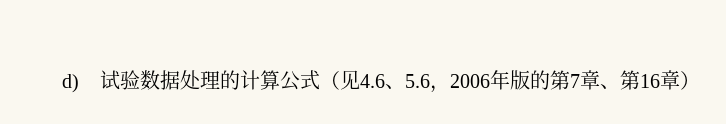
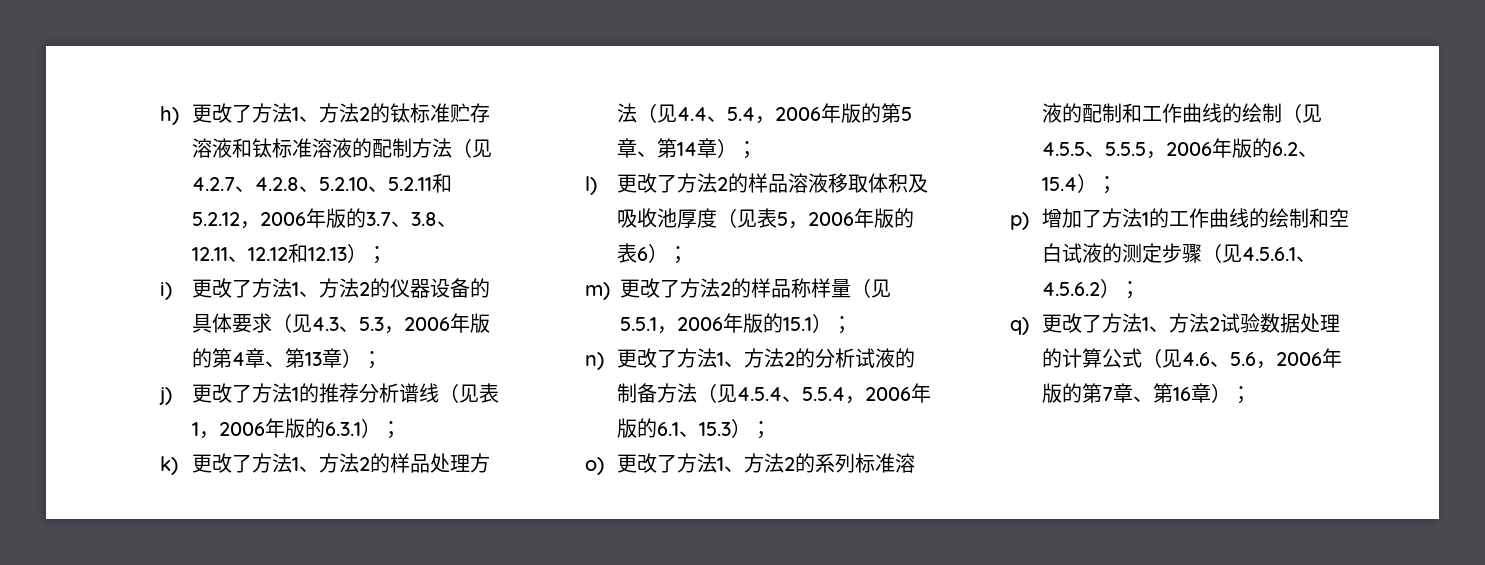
[62,74,80,93] d) -> [160,103,491,125] [192,138,493,158] [192,173,453,193] [192,208,458,229] [192,243,388,264] [160,278,491,300] [192,313,491,334] [192,348,383,369] [159,383,500,405] [192,418,402,439] [160,453,491,475] [617,103,913,124] [617,138,758,159] [585,173,929,195] [617,208,915,229] [617,243,689,264] [585,278,892,300] [620,313,853,334] [585,348,916,370] [617,383,932,404] [617,418,772,439] [585,453,916,475] [1042,103,1323,123] [1042,138,1319,159] [1042,173,1118,194] [1010,208,1350,230] [1042,243,1317,263] [1042,278,1141,299] [1010,313,1221,335] h)更改了方法1、方法2的钛标准贮存溶液和钛标准溶液的配制方法（见4.2.7、4.2.8、5.2.10、5.2.11和5.2.12，2006年版的3.7、3.8、12.11、12.12和12.13）； // i)更改了方法1、方法2的仪器设备的具体要求（见4.3、5.3，2006年版的第4章、第13章）； // j)更改了方法1的推荐分析谱线（见表1，2006年版的6.3.1）； // k)更改了方法1、方法2的样品处理方法（见4.4、5.4，2006年版的第5章、第14章）； // l)更改了方法2的样品溶液移取体积及吸收池厚度（见表5，2006年版的表6）； // m)更改了方法2的样品称样量（见5.5.1，2006年版的15.1）； // n)更改了方法1、方法2的分析试液的制备方法（见4.5.4、5.5.4，2006年版的6.1、15.3）； // o)更改了方法1、方法2的系列标准溶液的配制和工作曲线的绘制（见4.5.5、5.5.5，2006年版的6.2、15.4）； // p)增加了方法1的工作曲线的绘制和空白试液的测定步骤（见4.5.6.1、4.5.6.2）； // q)更改了方法1、方法2
(700, 80) none -> [1231,386,1252,404] ；

